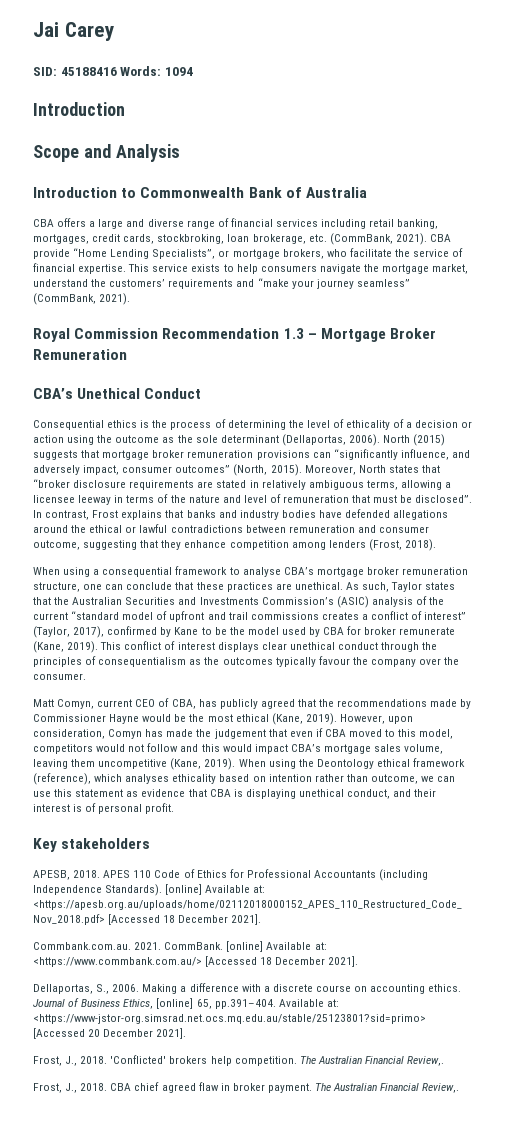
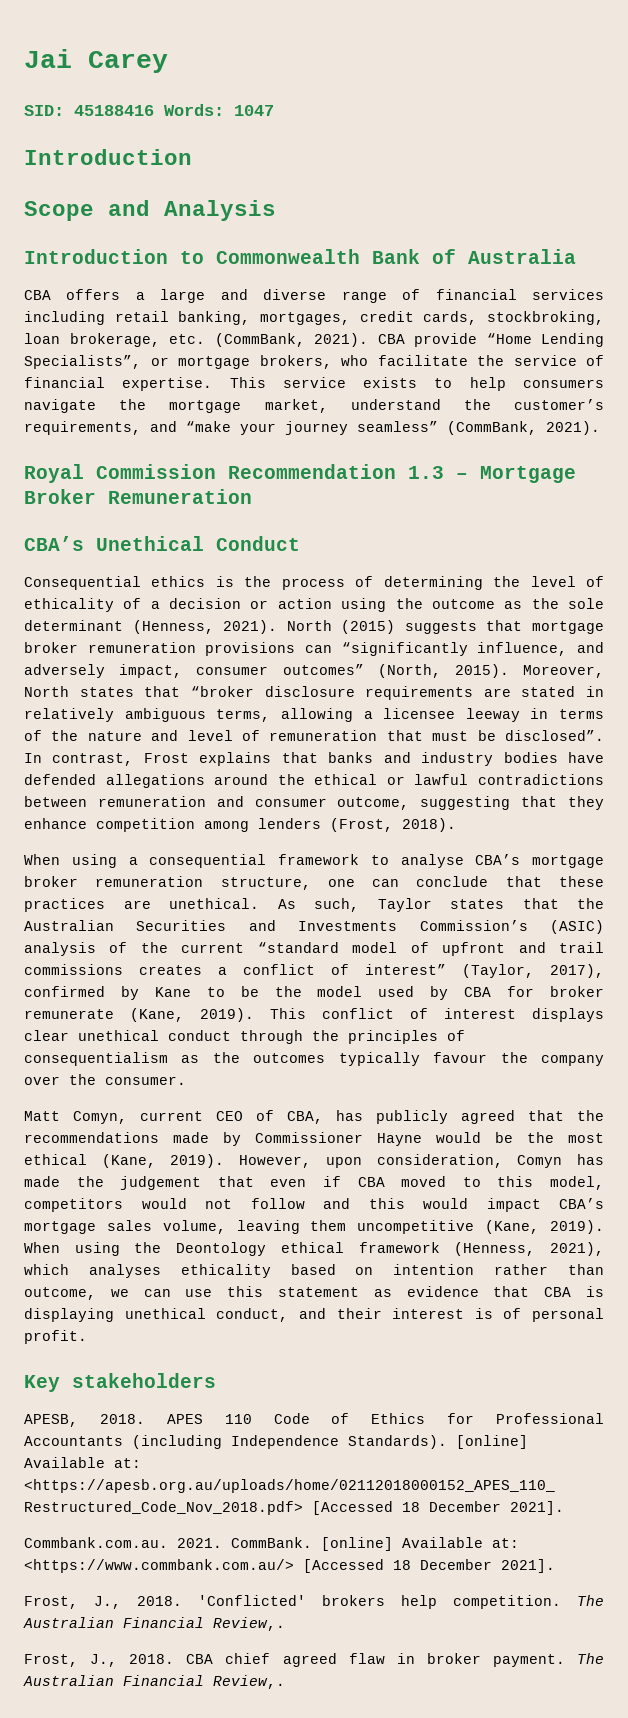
[164,67,193,76] 1094 -> [234,105,274,116] 1047
[109,279,234,289] customers’ requirements -> [514,399,604,410] [24,421,141,435] customer’s requirements,
[281,434,380,446] (Dellaportas, 2006). -> [132,620,278,634] (Henness, 2021).
[33,773,91,785] (reference), -> [454,1242,604,1256] (Henness, 2021),
[33,983,462,994] [33,998,339,1009] [33,1014,426,1024] [33,1028,187,1039] // Dellaportas, S., 2006. Making a difference with a discrete course on accounting ethics. Journal of Business Ethics, [online] 65, pp.391–404. Available at: <https://www-jstor-org.simsrad.net.ocs.mq.edu.au/stable/25123801?sid=primo> [Accessed 20 December 2021]. -> (555, 1566) none

